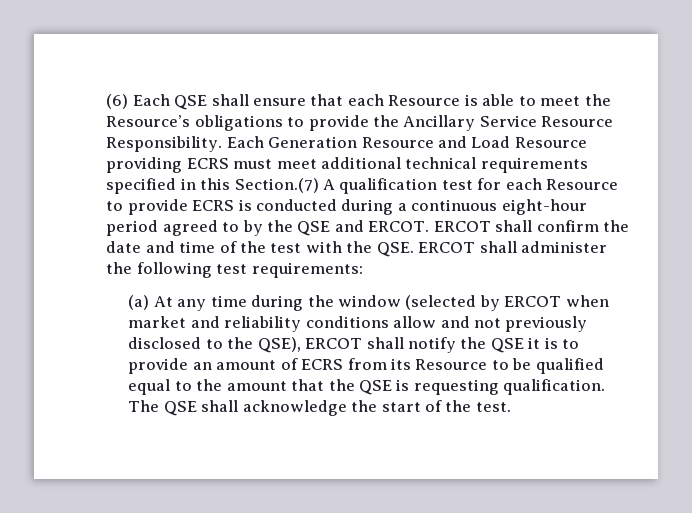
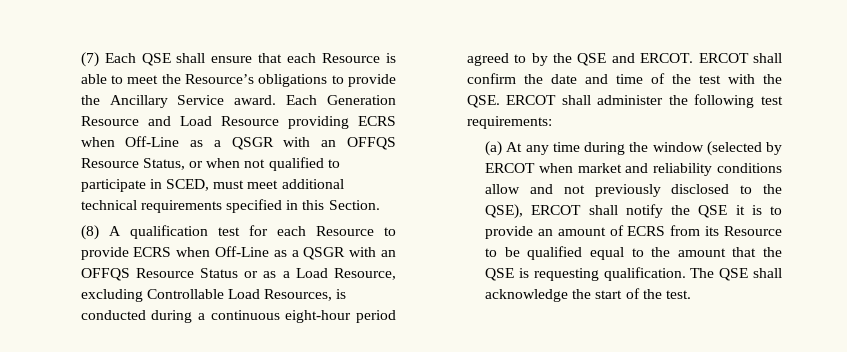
[106,94,129,109] (6) -> [80,52,99,67] (7)
[541,116,614,127] [106,136,223,152] Resource Responsibility. -> [234,95,277,105] award.
(229, 163) none -> [80,136,396,150] [80,157,340,171] [80,179,210,192] when Off-Line as a QSGR with an OFFQS Resource Status, or when not qualified to participate in SCED,
[234,178,319,193] Section.(7) -> [328,200,380,210] [80,225,99,240] Section. // (8)
(235, 205) none -> [176,246,397,260] [80,268,396,281] [80,289,333,302] when Off-Line as a QSGR with an OFFQS Resource Status or as a Load Resource, excluding Controllable Load Resources,

